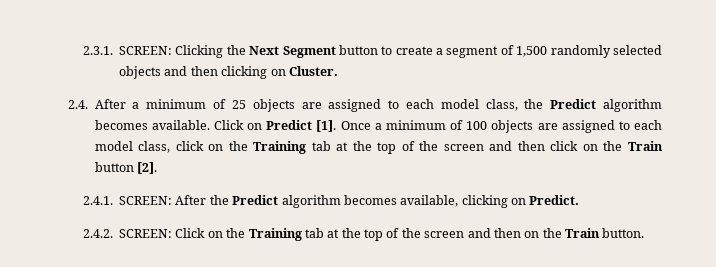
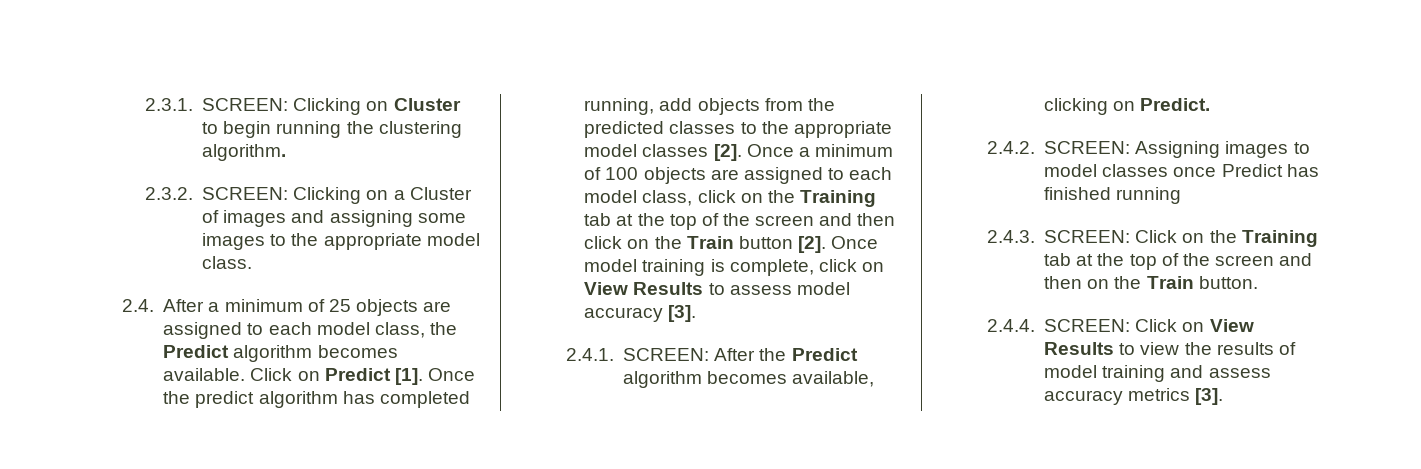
[226,45,663,58] [119,66,338,79] the Next Segment button to create a segment of 1,500 randomly selected objects and then clicking on Cluster. -> [366,98,461,111] [202,121,462,138] [202,144,287,161] [144,187,472,204] [202,210,466,227] [202,233,480,250] [202,256,253,269] on Cluster to begin running the clustering algorithm. // 2.3.2. SCREEN: Clicking on a Cluster of images and assigning some images to the appropriate model class.
(371, 125) none -> [163,391,470,408] [584,98,835,115] [584,121,892,138] [584,144,794,161] the predict algorithm has completed running, add objects from the predicted classes to the appropriate model classes [2]. Once
(158, 168) none -> [831,236,879,249] [584,259,885,276] [584,282,850,295] [584,305,697,322] Once model training is complete, click on View Results to assess model accuracy [3].
(173, 233) none -> [1135,141,1310,158] [1044,164,1319,177] [1044,187,1182,204] [986,230,1131,243] Assigning images to model classes once Predict has finished running // 2.4.3. SCREEN:
(645, 233) none -> [986,319,1254,332] [1044,342,1296,355] [1044,365,1271,382] [1044,388,1224,405] // 2.4.4. SCREEN: Click on View Results to view the results of model training and assess accuracy metrics [3].

